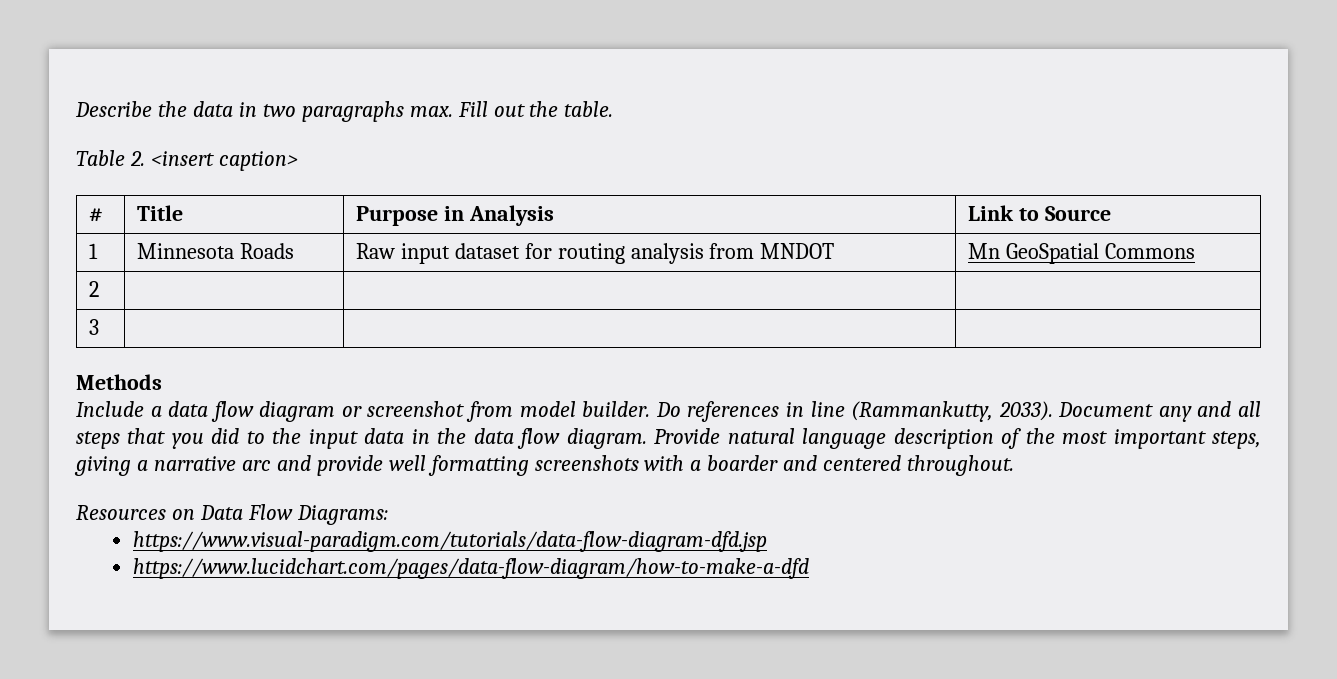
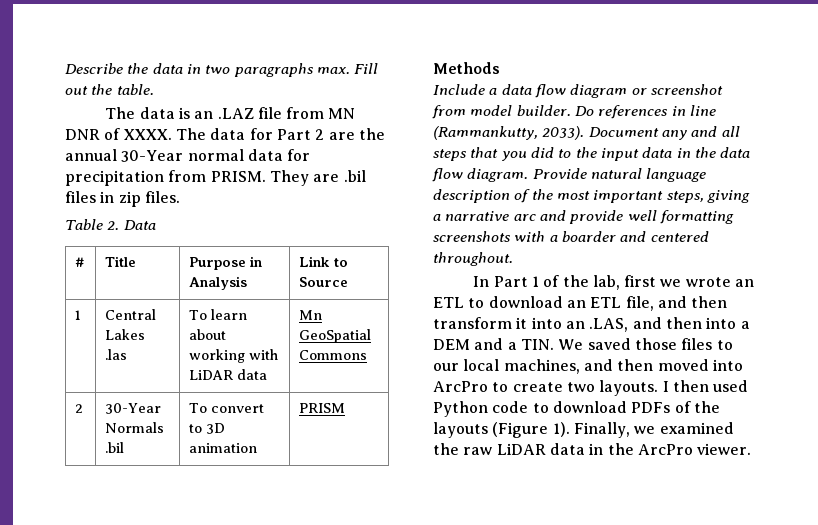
(614, 109) none -> [105,107,356,119] [65,128,385,140] [65,149,311,162] [65,170,366,186] [65,191,180,207] // The data is an .LAZ file from MN DNR of XXXX. The data for Part 2 are the annual 30-Year normal data for precipitation from PRISM. They are .bil files in zip files.
[150,151,298,171] <insert caption> -> [123,220,156,230] Data
[136,243,294,259] [355,243,835,264] [967,243,1195,264] [88,281,99,297] [88,319,99,335] Minnesota Roads | Raw input dataset for routing analysis from MNDOT | Mn GeoSpatial Commons // 2 | | | // 3 | | | -> [105,309,157,320] [105,329,146,340] [105,349,128,360] [189,309,248,320] [189,329,227,340] [189,349,279,363] [189,369,268,380] [299,310,323,320] [299,329,372,343] [299,350,368,360] [75,404,84,413] [105,403,162,414] [105,422,165,433] [105,442,125,453] [189,403,265,413] [189,423,226,434] [189,443,258,453] [299,403,346,413] Central Lakes .las | To learn about working with LiDAR data | Mn GeoSpatial Commons // 2 | 30-Year Normals .bil | To convert to 3D animation | PRISM
[76,504,388,525] [132,531,767,552] [132,558,809,579] Resources on Data Flow Diagrams: // https://www.visual-paradigm.com/tutorials/data-flow-diagram-dfd.jsp // https://www.lucidchart.com/pages/data-flow-diagram/how-to-make-a-dfd -> [473,275,755,290] [433,296,728,311] [433,317,750,332] [433,338,733,350] [433,359,743,374] [433,380,749,396] [433,401,720,417] [433,422,734,438] [433,443,752,455] In Part 1 of the lab, first we wrote an ETL to download an ETL file, and then transform it into an .LAS, and then into a DEM and a TIN. We saved those files to our local machines, and then moved into ArcPro to create two layouts. I then used Python code to download PDFs of the layouts (Figure 1). Finally, we examined the raw LiDAR data in the ArcPro viewer.

